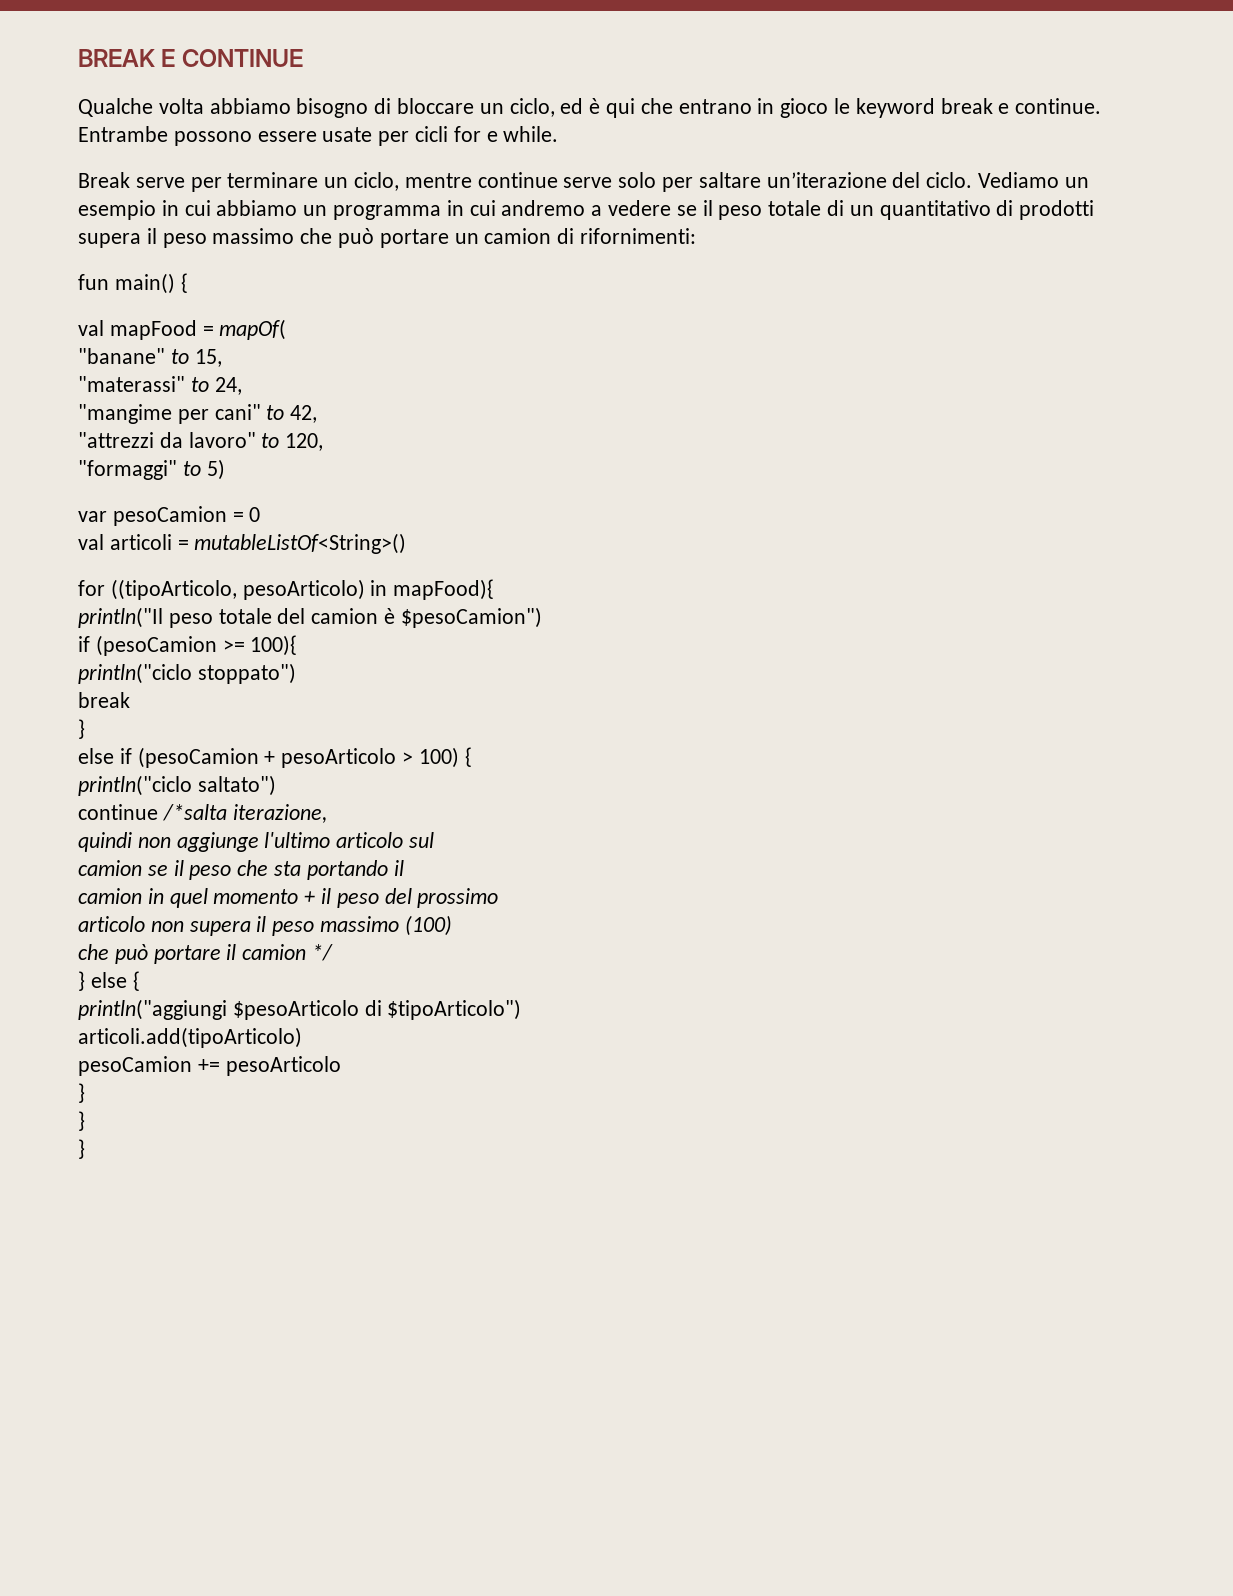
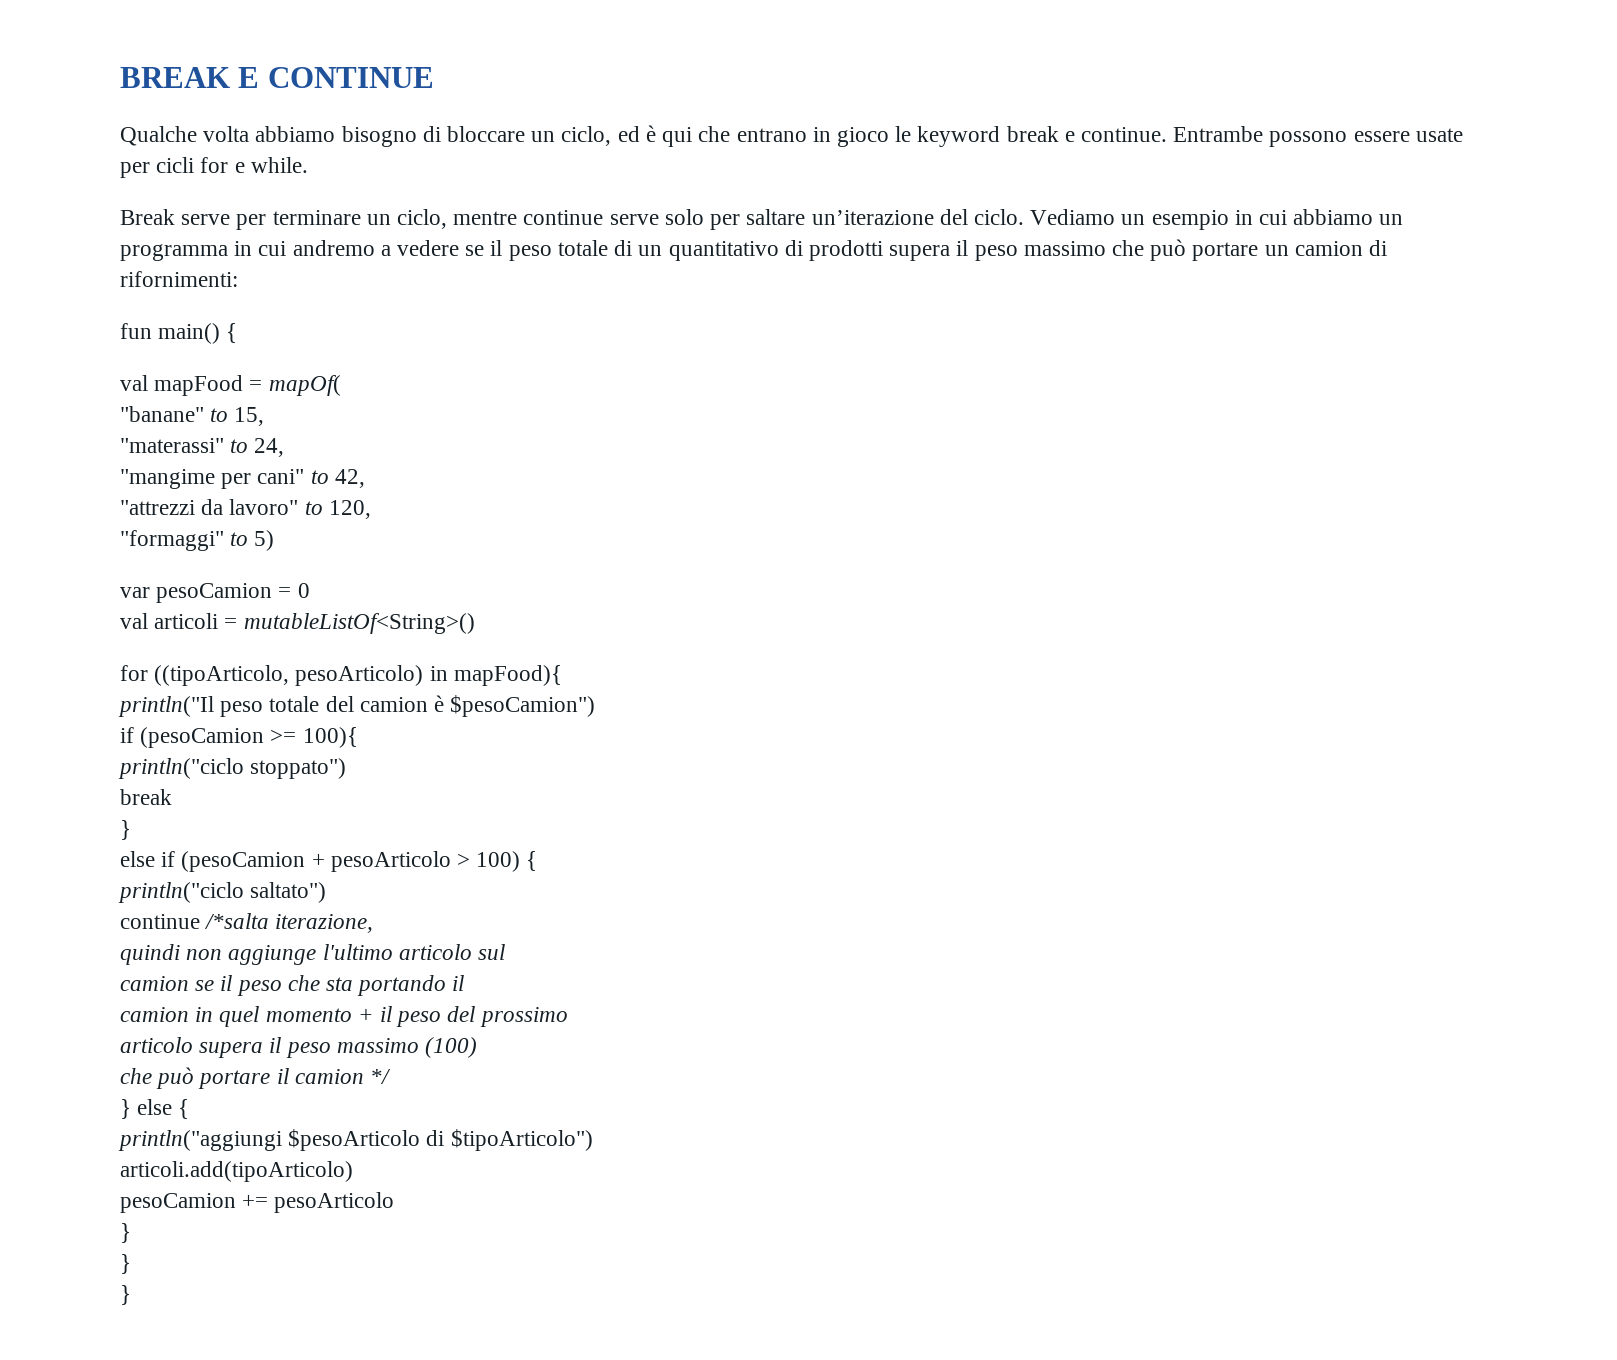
[150,921,184,932] non -> (193, 1045) none

